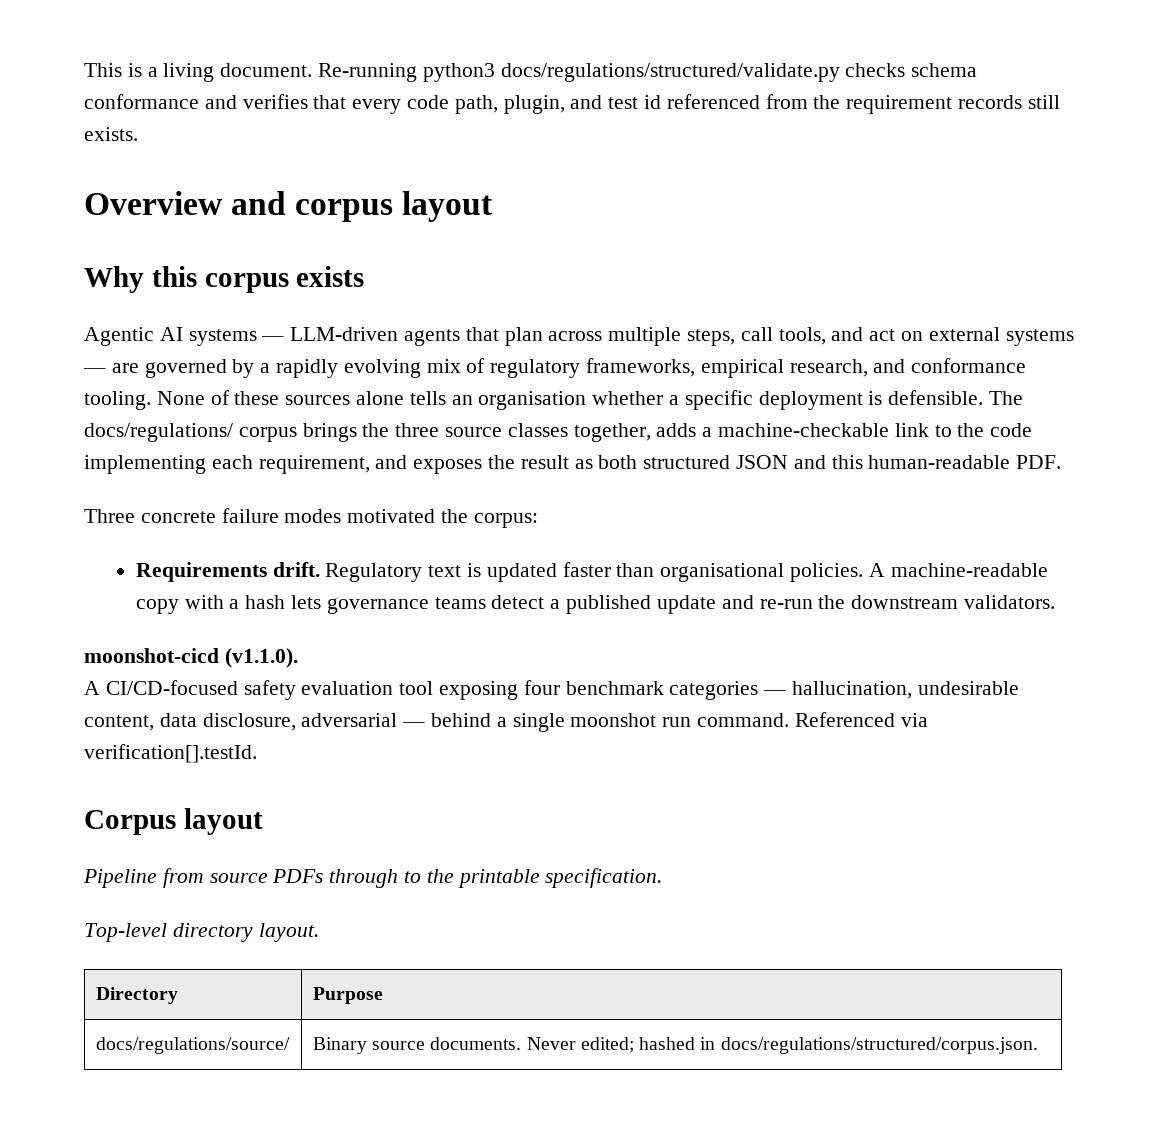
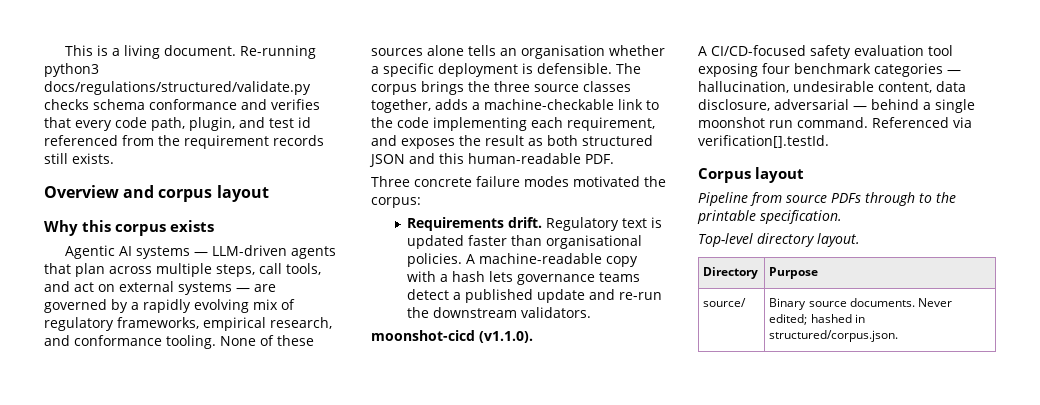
[84,423,233,442] docs/regulations/ -> (641, 68) none
[95,1037,290,1054] docs/regulations/source/ -> [703,298,747,307] source/
[720,1037,1038,1054] docs/regulations/structured/corpus.json. -> [769,330,899,342] structured/corpus.json.

